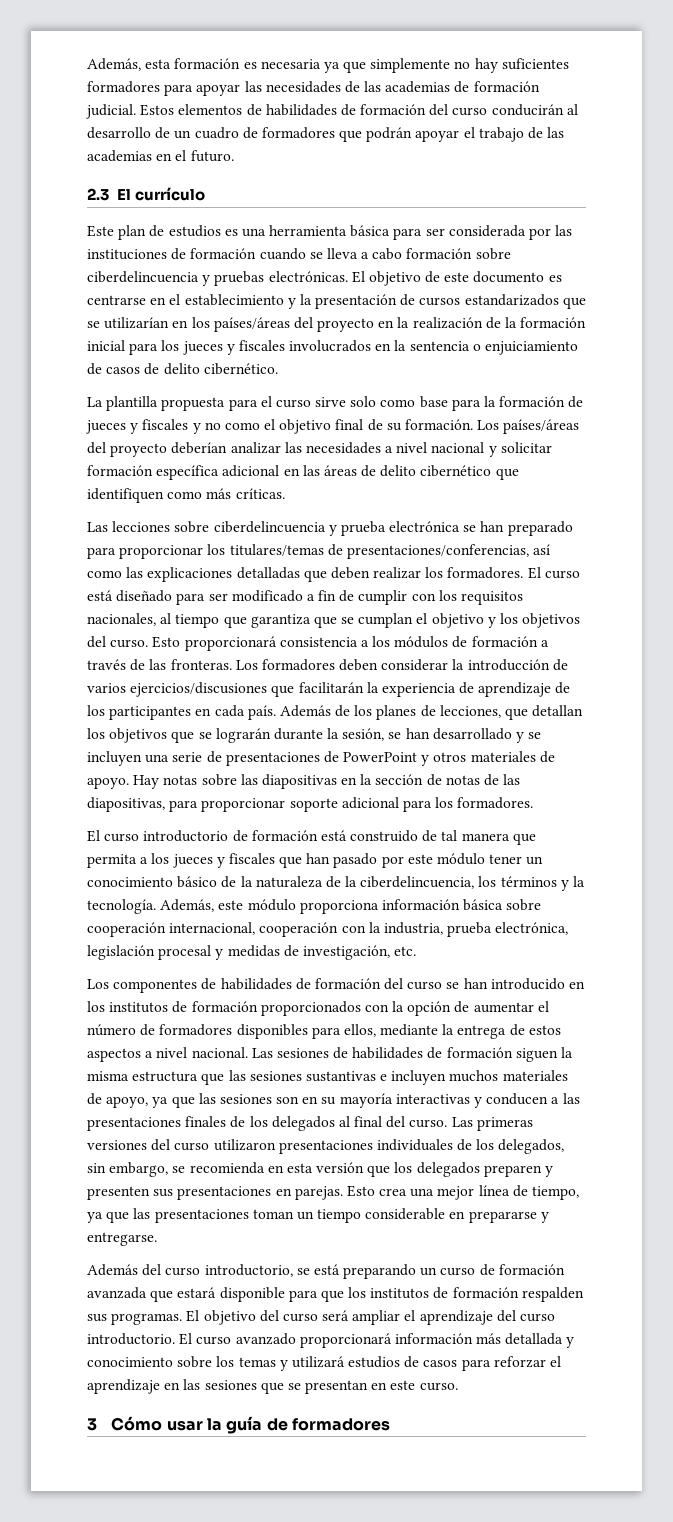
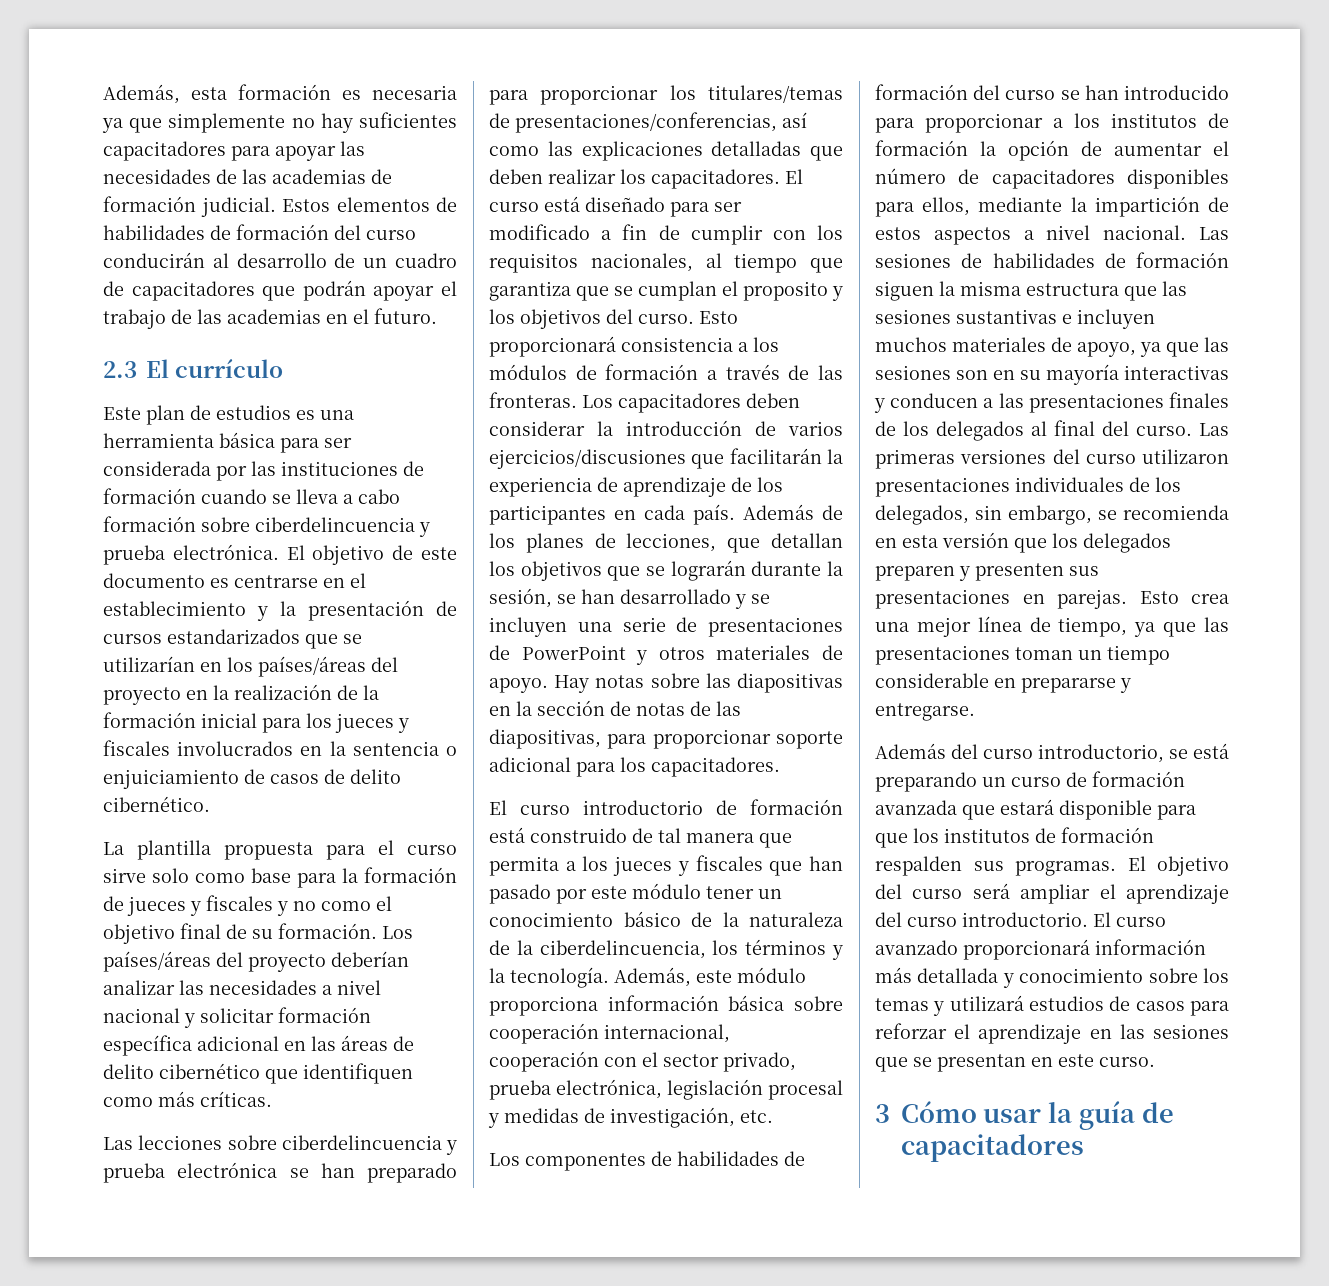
[87,81,160,93] formadores -> [103,141,226,161] capacitadores
[261,127,335,139] formadores -> [131,281,255,301] capacitadores
[214,271,348,286] pruebas electrónicas. -> [103,544,279,565] prueba electrónica.
[447,567,524,579] formadores. -> [651,169,780,189] capacitadores.
[431,613,484,628] objetivo -> [743,281,828,301] proposito
[261,659,335,671] formadores -> [618,393,741,413] capacitadores
[457,797,534,809] formadores. -> [651,757,780,777] capacitadores.
[368,922,443,935] la industria, -> [642,1052,796,1072] el sector privado,
[569,981,586,989] [87,1001,389,1016] en los institutos de formación proporcionados con -> [875,113,1229,133] [875,140,968,156] para proporcionar a los institutos de formación
[159,1024,233,1036] formadores -> [991,169,1115,189] capacitadores
[457,1025,507,1039] entrega -> [1094,196,1200,217] impartición
[291,1418,390,1431] formadores -> [900,1134,1084,1162] capacitadores

